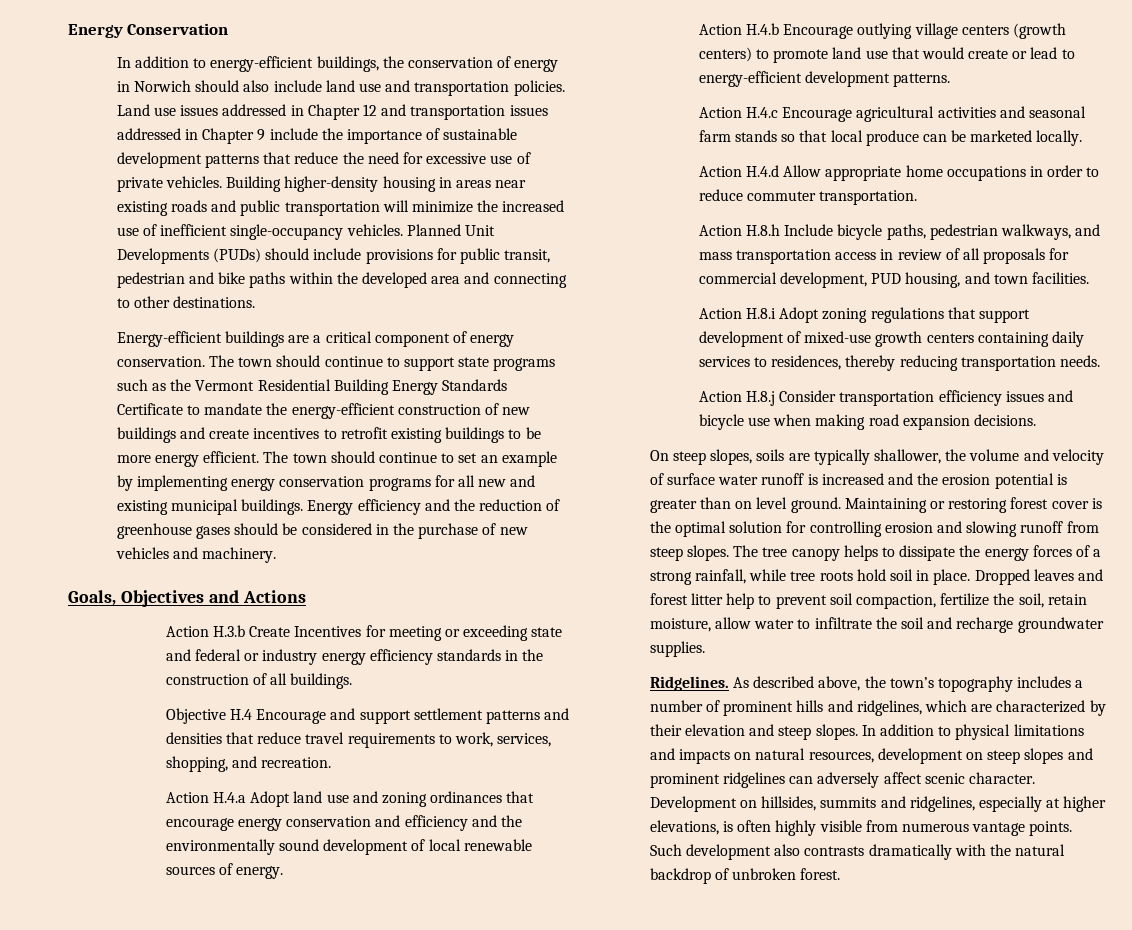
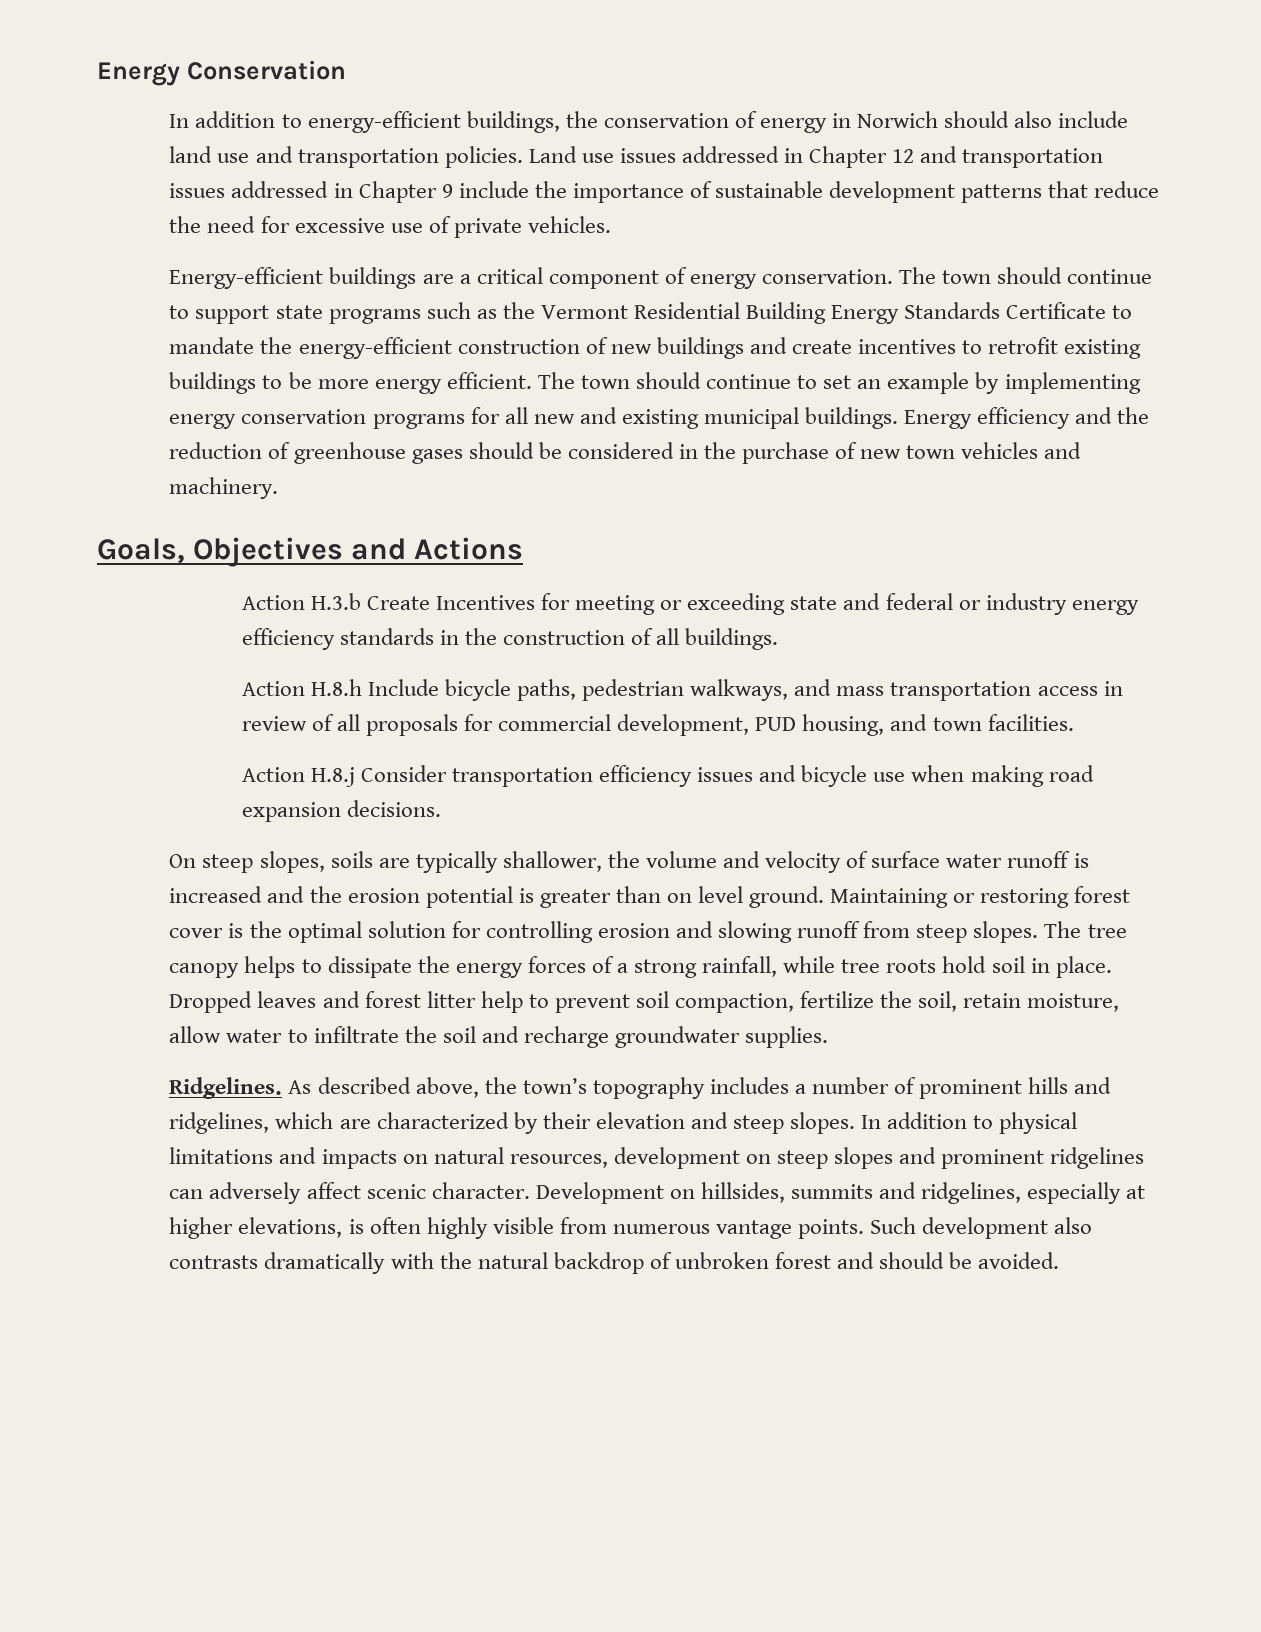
[226,176,527,192] [116,200,565,216] [116,224,496,240] [116,248,551,264] [116,272,567,288] [116,296,256,308] Building higher-density housing in areas near existing roads and public transportation will minimize the increased use of inefficient single-occupancy vehicles. Planned Unit Developments (PUDs) should include provisions for public transit, pedestrian and bike paths within the developed area and connecting to other destinations. -> (611, 224) none
(528, 531) none -> [906,445,956,459] town
[165,708,570,724] [165,732,552,748] [165,756,332,772] [165,791,535,807] [165,815,522,831] [165,839,532,855] [165,863,284,879] [698,23,1066,39] [698,47,1075,63] [698,71,951,87] [698,106,1086,122] [698,130,1083,146] [698,165,1100,181] [698,189,918,205] // Objective H.4 Encourage and support settlement patterns and densities that reduce travel requirements to work, services, shopping, and recreation. // Action H.4.a Adopt land use and zoning ordinances that encourage energy conservation and efficiency and the environmentally sound development of local renewable sources of energy. // Action H.4.b Encourage outlying village centers (growth centers) to promote land use that would create or lead to energy-efficient development patterns. // Action H.4.c Encourage agricultural activities and seasonal farm stands so that local produce can be marketed locally. // Action H.4.d Allow appropriate home occupations in order to reduce commuter transportation. -> (779, 639) none
[698,307,1030,323] [698,331,1084,347] [698,355,1100,371] // Action H.8.i Adopt zoning regulations that support development of mixed-use growth centers containing daily services to residences, thereby reducing transportation needs. -> (1074, 722) none
[800,868,841,880] forest. -> [774,1252,1060,1269] forest and should be avoided.

